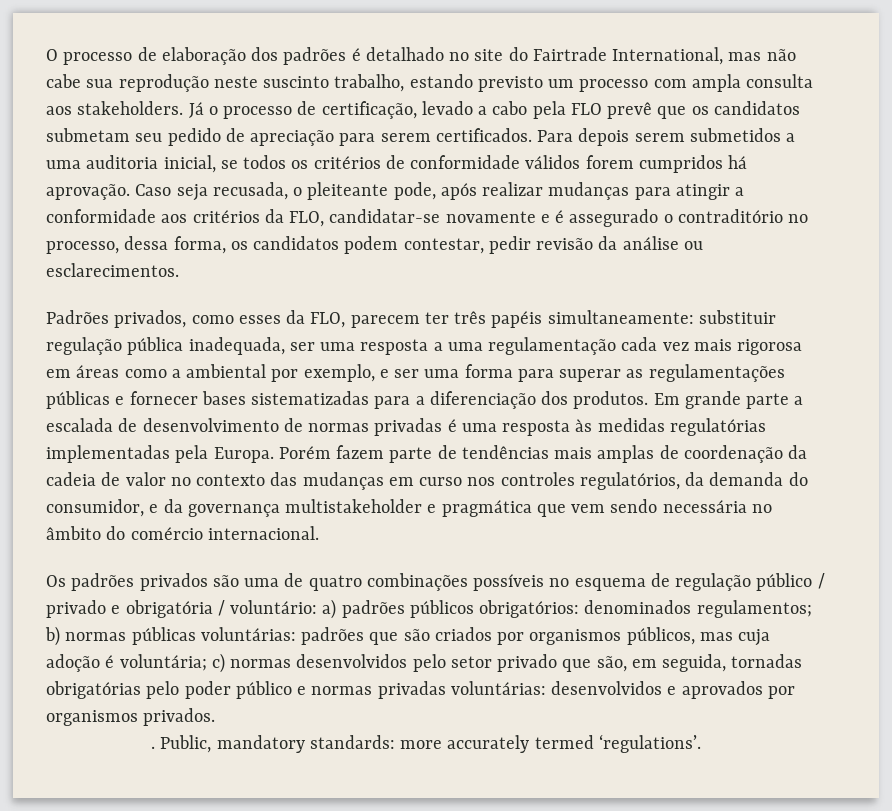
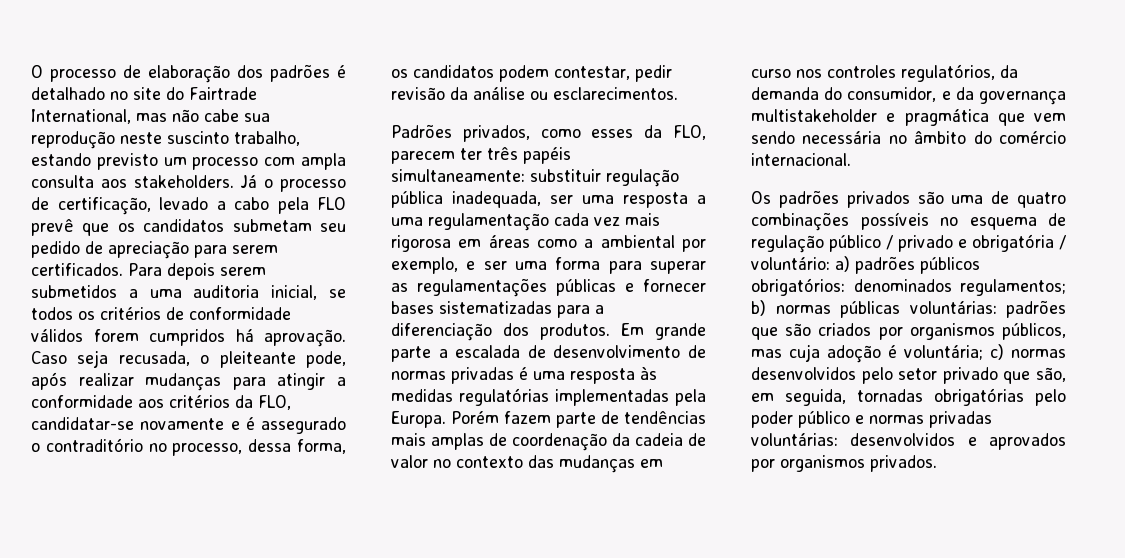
[150,734,701,753] // . Public, mandatory standards: more accurately termed ‘regulations’. -> (937, 463) none

